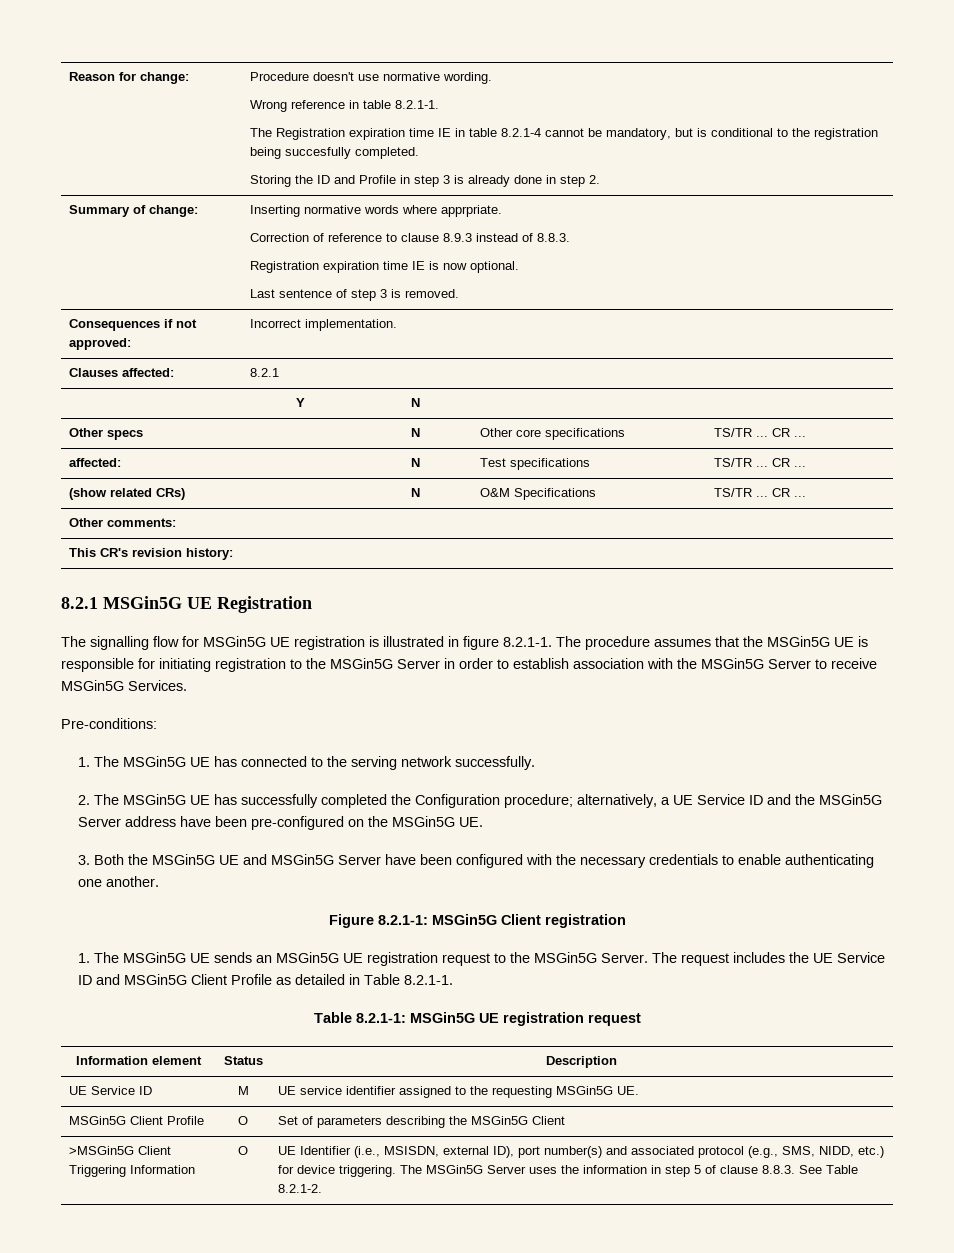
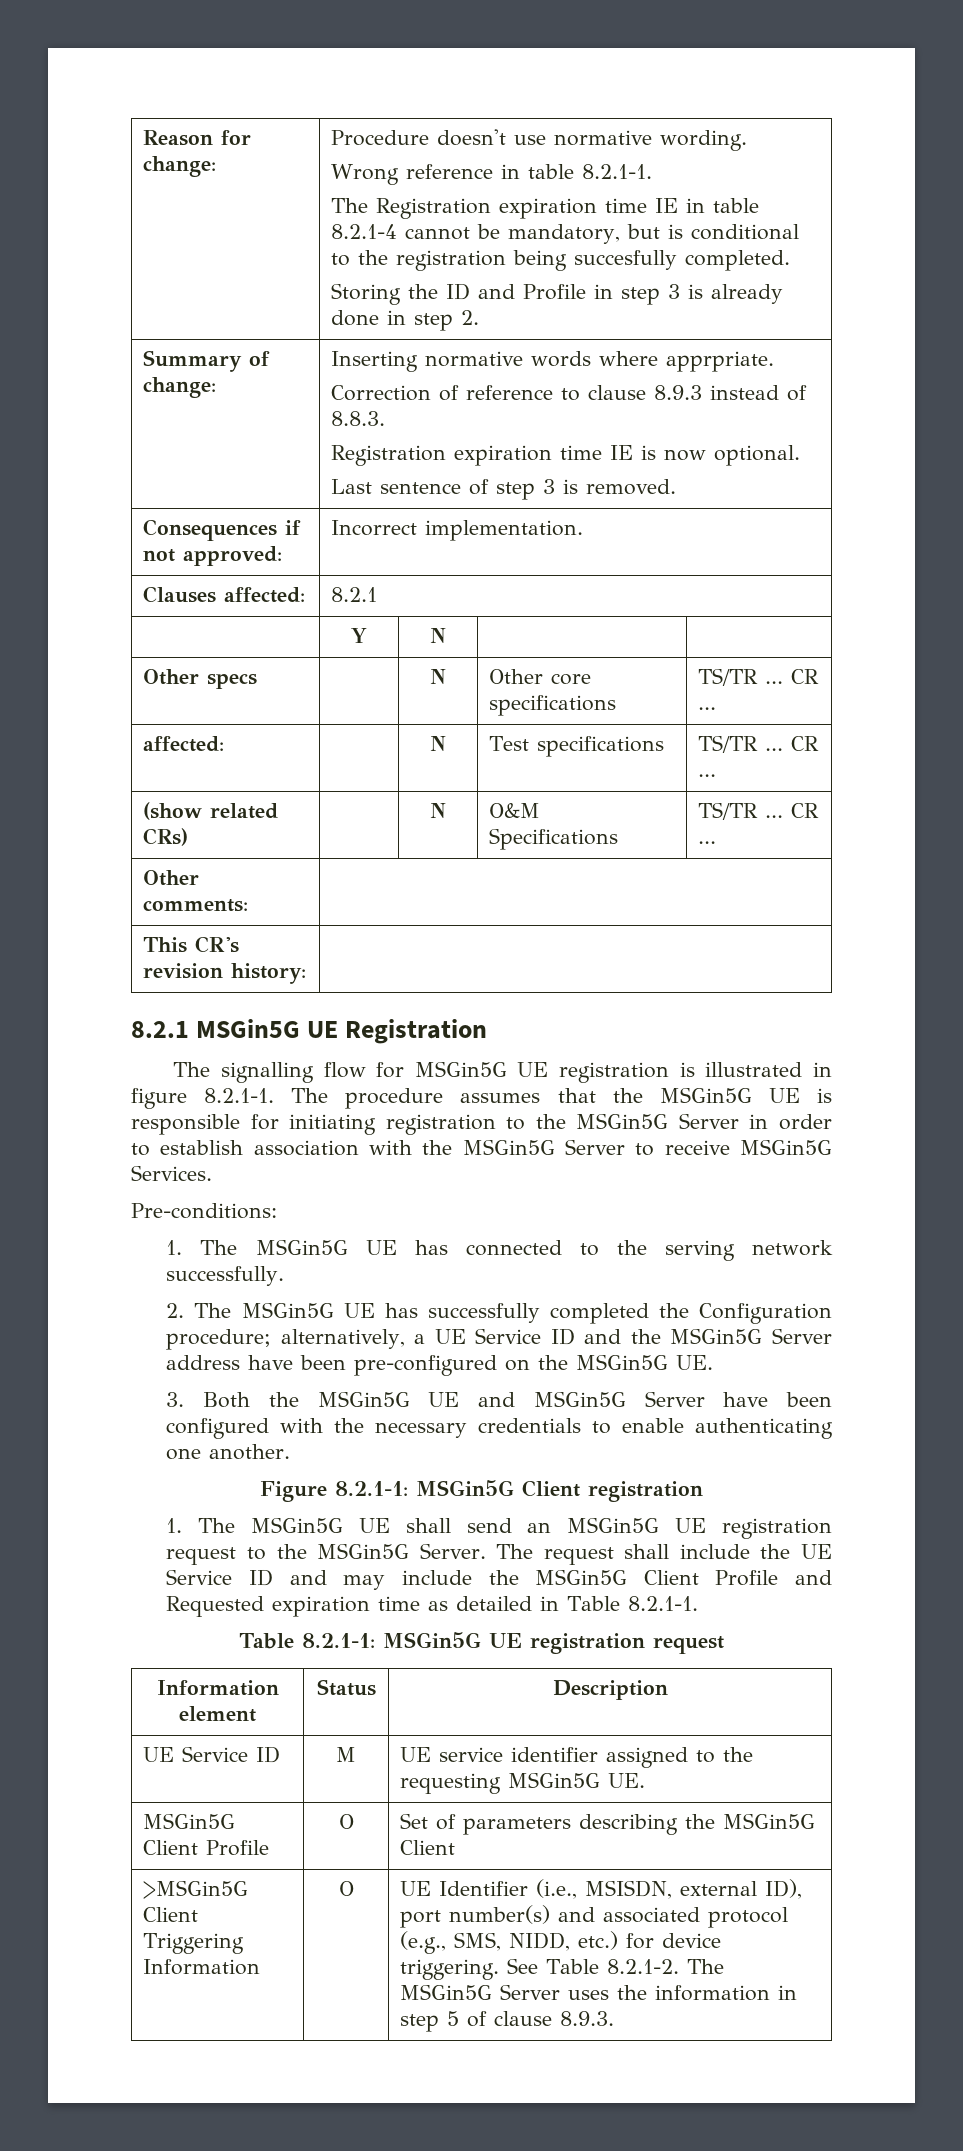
[213,952,252,963] sends -> [405,1518,512,1533] shall send
[732,952,785,963] includes -> [624,1544,750,1559] shall include
[123,974,272,985] MSGin5G Client Profile -> [343,1569,833,1590] [166,1596,421,1617] may include the MSGin5G Client Profile and Requested expiration time
(396, 1171) none -> [507,1958,680,1974] See Table 8.2.1-2.
[761,1165,858,1174] [277,1184,322,1193] 8.8.3. See Table 8.2.1-2. -> [560,2011,615,2026] 8.9.3.

